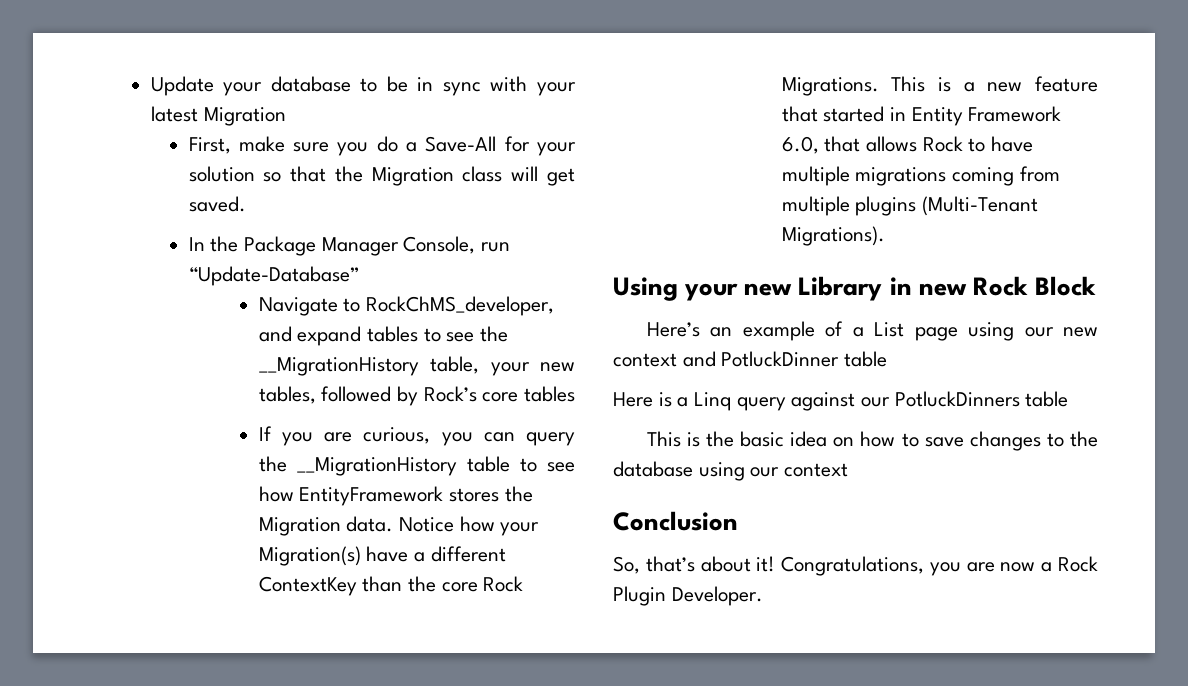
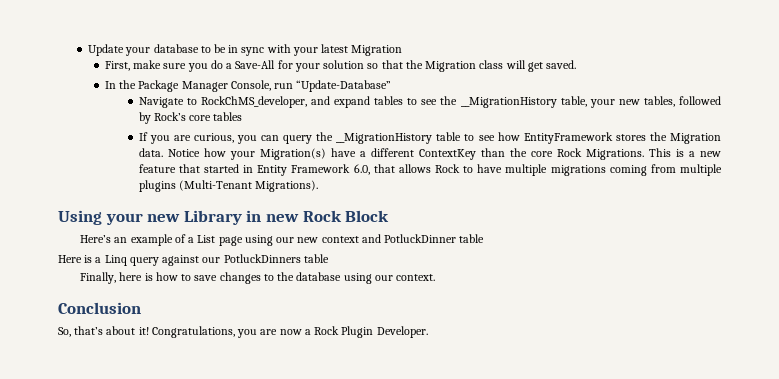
[646,431,855,447] This is the basic idea on -> [80,272,153,284] Finally, here is
[784,463,849,477] context -> [395,274,435,281] context.

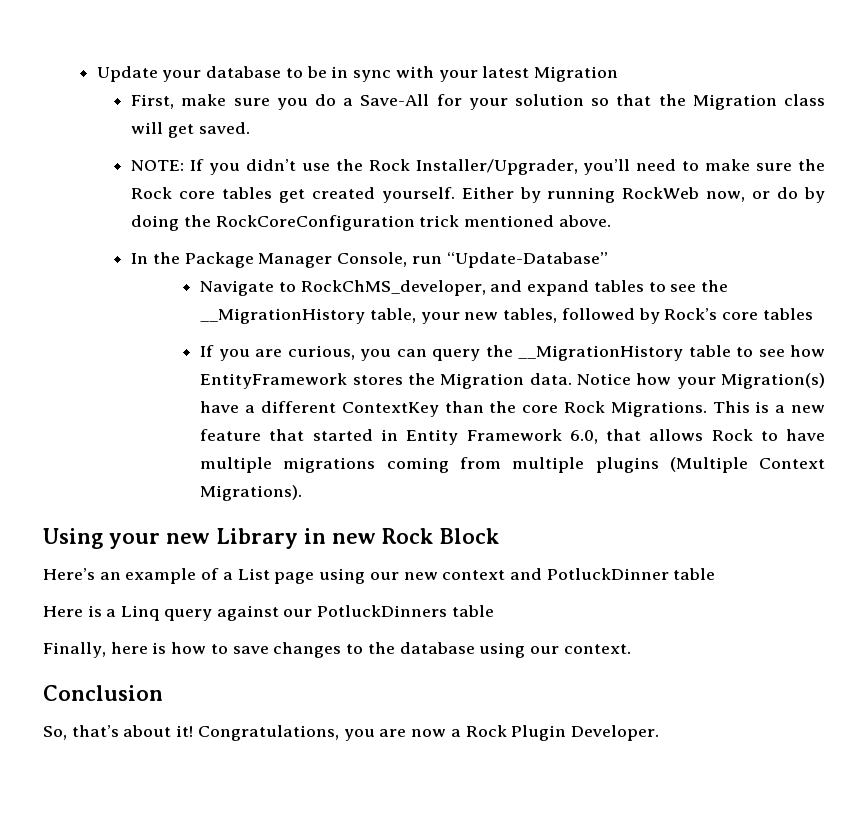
(576, 64) none -> [131,159,825,175] [131,187,825,203] [131,215,611,231] // NOTE: If you didn’t use the Rock Installer/Upgrader, you’ll need to make sure the Rock core tables get created yourself. Either by running RockWeb now, or do by doing the RockCoreConfiguration trick mentioned above.
[178,180,252,191] (Multi-Tenant -> [669,457,826,473] (Multiple Context

